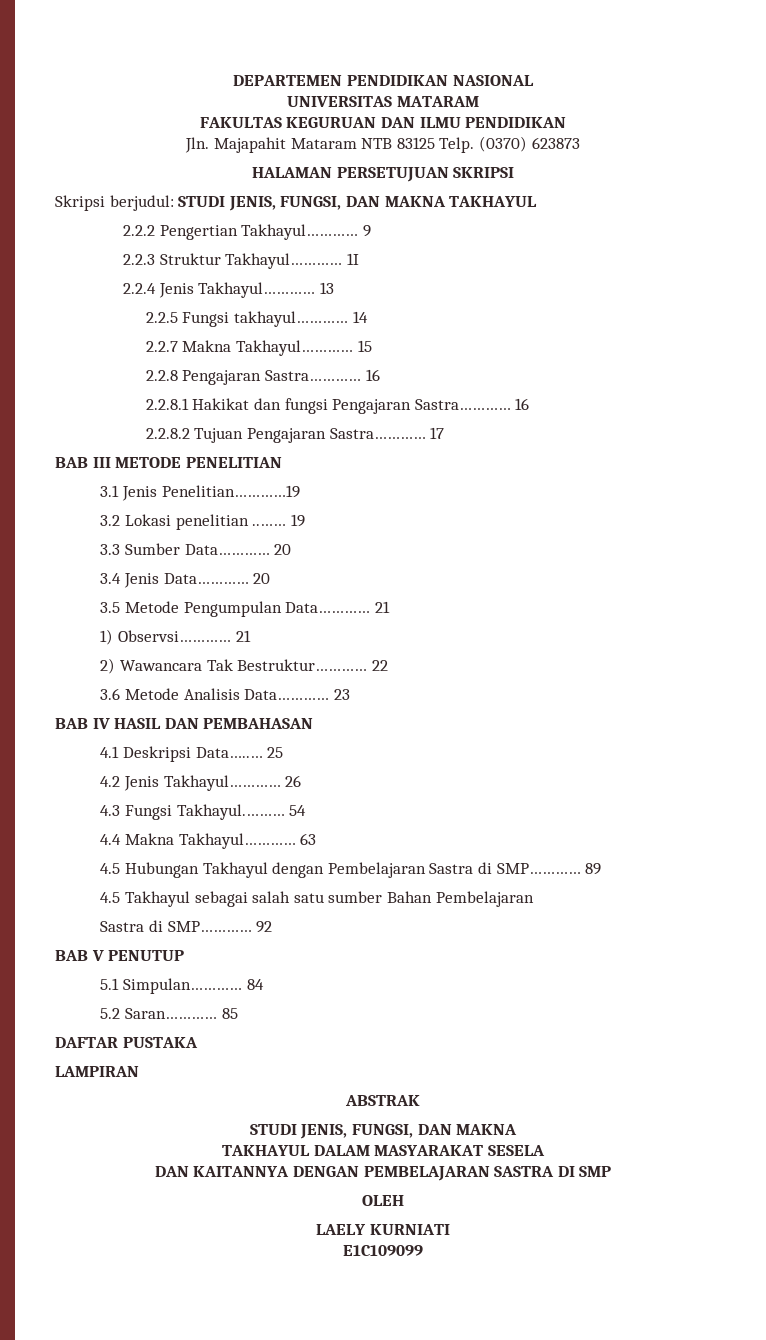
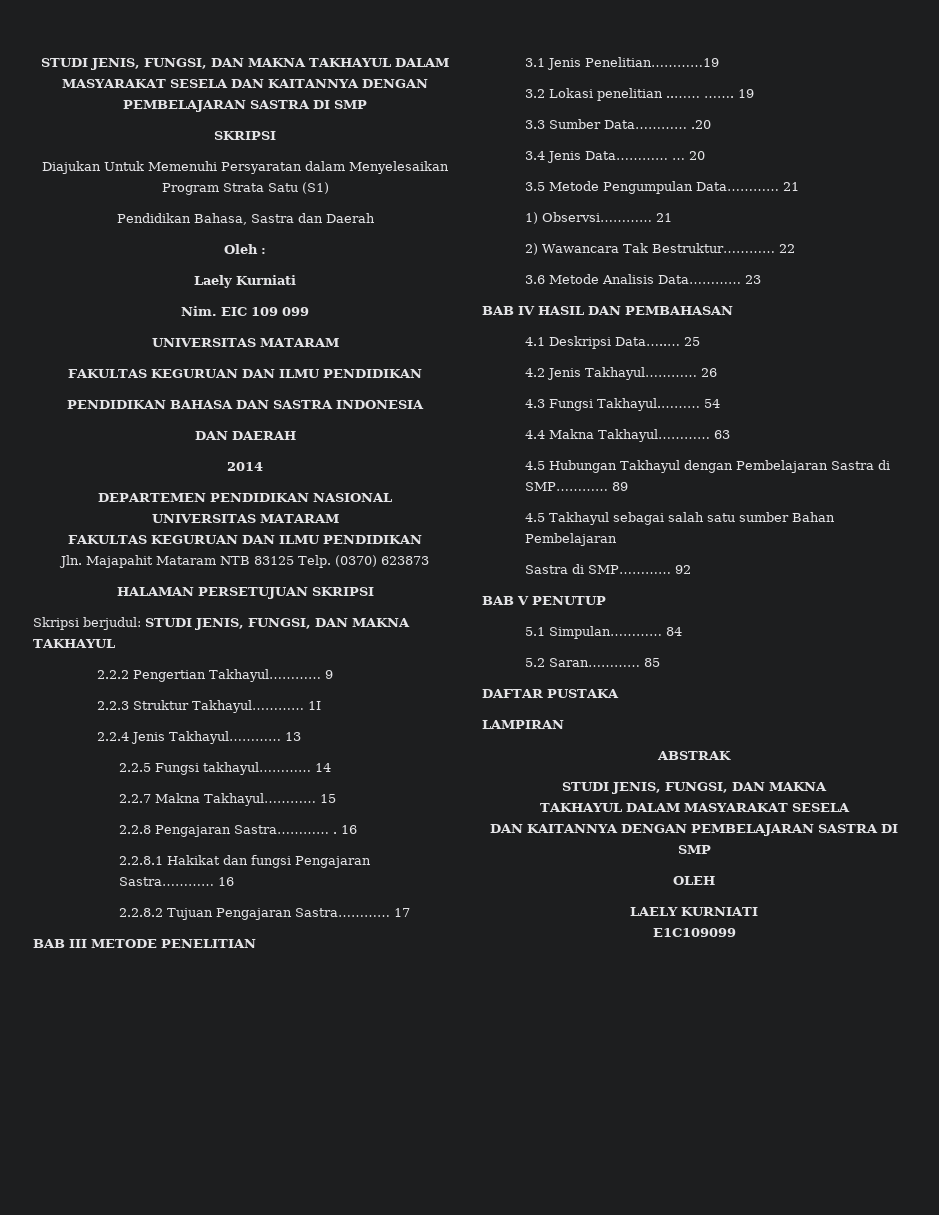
(233, 80) none -> [41,58,449,70] [62,79,428,88] [123,100,367,112] [214,131,276,140] [42,161,449,174] [161,182,329,195] [116,213,375,225] [224,244,266,254] [194,275,296,288] [181,306,309,316] [151,338,339,347] [68,369,422,378] [67,400,424,409] [194,431,296,440] [227,462,263,471] STUDI JENIS, FUNGSI, DAN MAKNA TAKHAYUL DALAM MASYARAKAT SESELA DAN KAITANNYA DENGAN PEMBELAJARAN SASTRA DI SMP // SKRIPSI // Diajukan Untuk Memenuhi Persyaratan dalam Menyelesaikan Program Strata Satu (S1) // Pendidikan Bahasa, Sastra dan Daerah // Oleh : // Laely Kurniati // Nim. EIC 109 099 // UNIVERSITAS MATARAM // FAKULTAS KEGURUAN DAN ILMU PENDIDIKAN // PENDIDIKAN BAHASA DAN SASTRA INDONESIA // DAN DAERAH // 2014 //
(361, 375) none -> [332,832,337,834] .
(287, 525) none -> [703,96,734,98] …….
[274,544,292,555] 20 -> [690,120,711,129] .20
(249, 578) none -> [671,158,685,160] …

